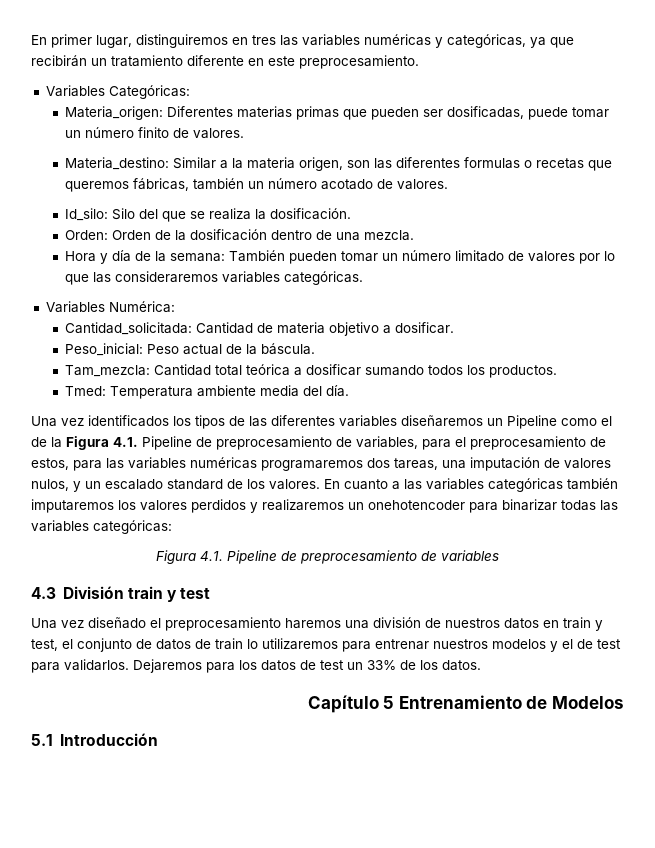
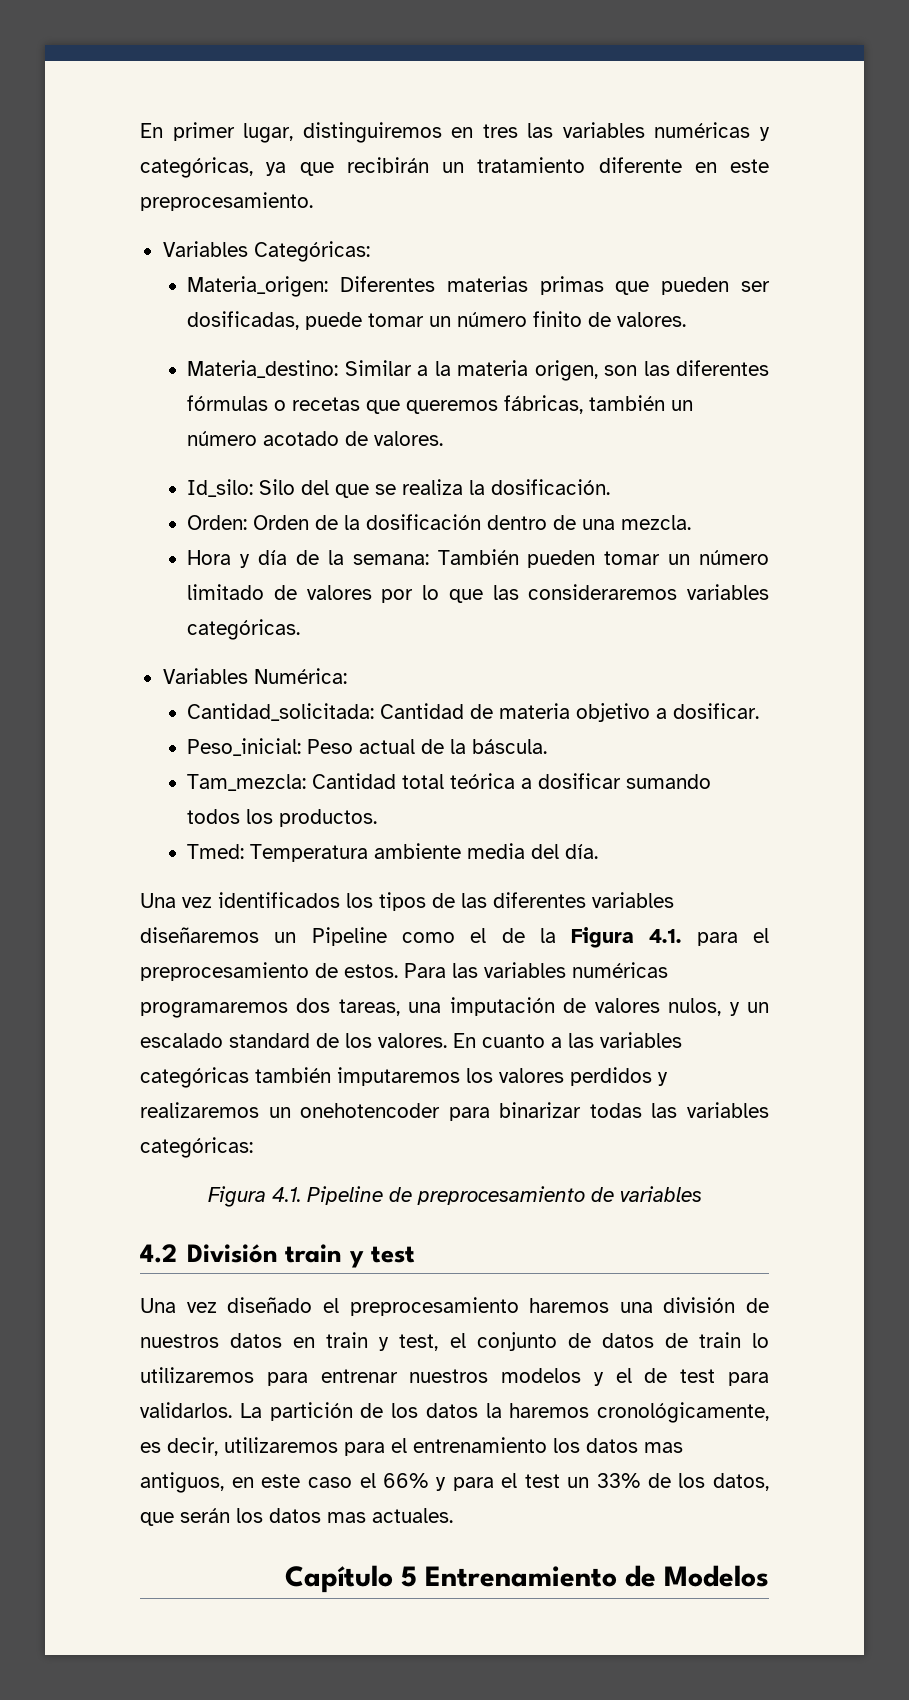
[463,157,520,169] formulas -> [187,395,269,411] fórmulas
[142,436,418,450] Pipeline de preprocesamiento de variables, -> (682, 936) none
[31,458,102,471] estos, para -> [344,963,446,978] estos. Para
[31,587,56,599] 4.3 -> [140,1244,177,1263] 4.2
[133,659,316,673] Dejaremos para los datos de -> [239,1402,769,1423] [140,1437,683,1456] [140,1472,518,1493] La partición de los datos la haremos cronológicamente, es decir, utilizaremos para el entrenamiento los datos mas antiguos, en este caso el 66% y para el
[442,660,481,671] datos. -> [713,1473,769,1491] [140,1508,453,1526] datos, que serán los datos mas actuales.
[31,733,158,746] // 5.1 Introducción -> (769, 1576) none

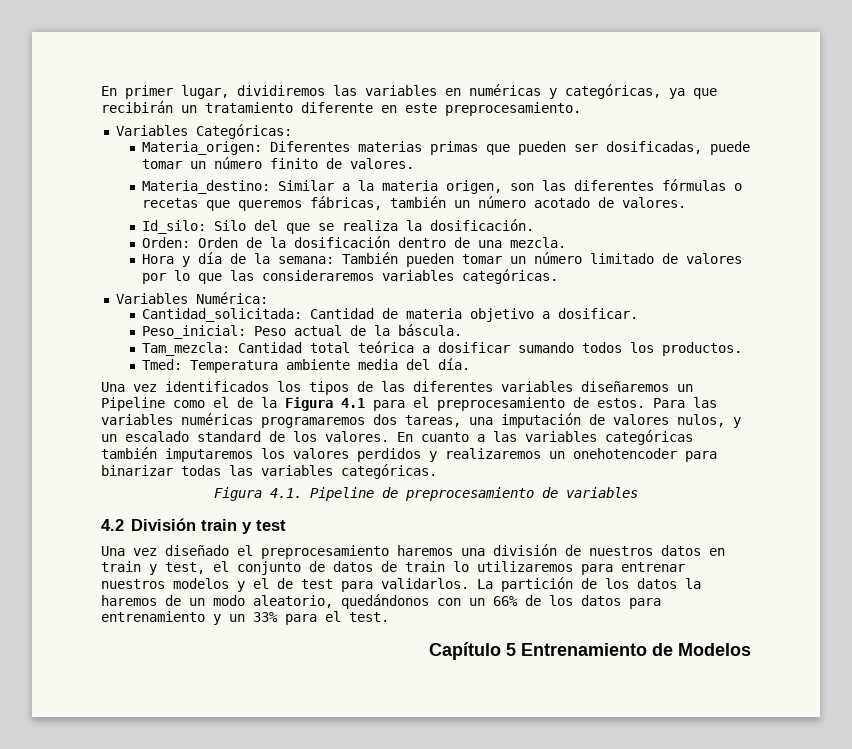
[302,122,645,143] distinguiremos en tres las variables -> [237,85,461,96] dividiremos las variables en
[649,929,682,943] 4.1. -> [341,398,365,408] 4.1
[140,1137,253,1158] categóricas: -> [341,464,437,479] categóricas.
[597,1402,769,1423] [140,1437,683,1456] [140,1472,769,1493] [140,1508,453,1526] cronológicamente, es decir, utilizaremos para el entrenamiento los datos mas antiguos, en este caso el 66% y para el test un 33% de los datos, que serán los datos mas actuales. -> [165,594,661,609] [101,611,389,625] de un modo aleatorio, quedándonos con un 66% de los datos para entrenamiento y un 33% para el test.

